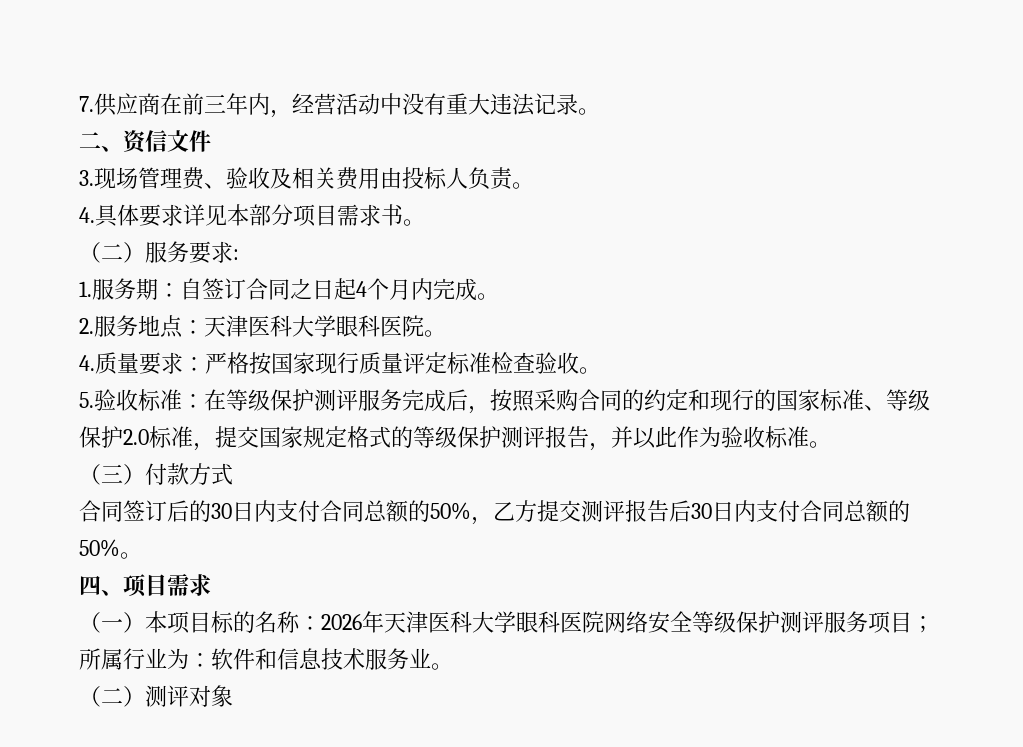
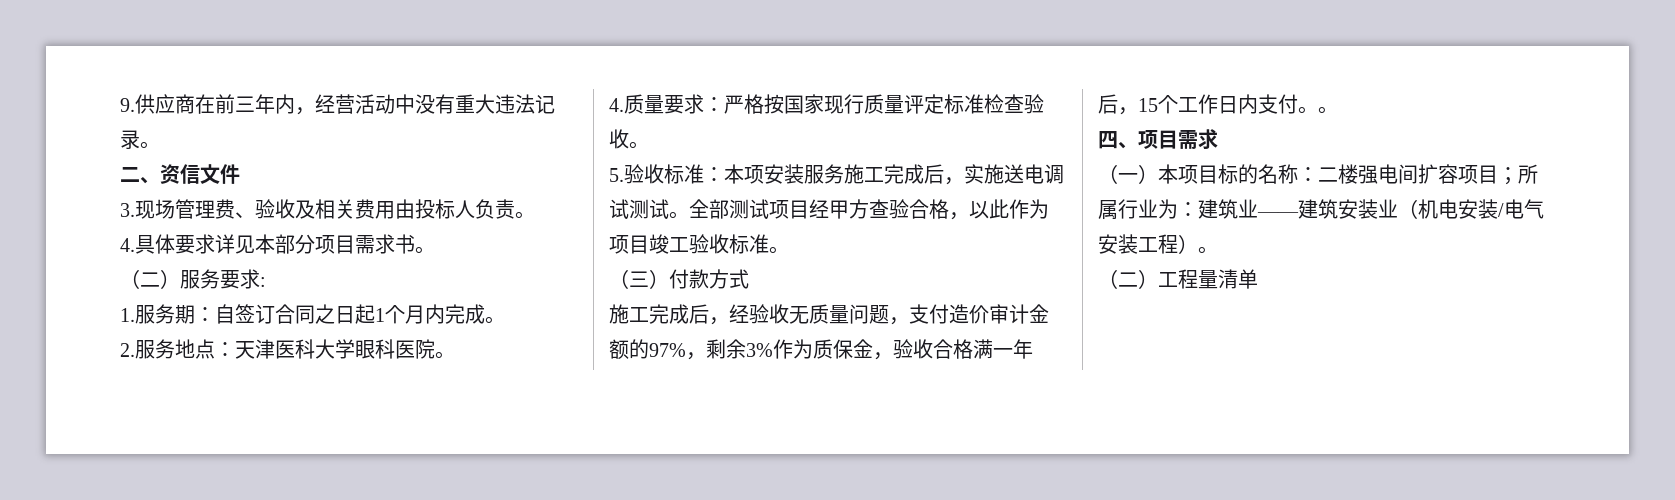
[79,96,94,112] 7. -> [120,98,135,112] 9.
[356,281,367,297] 4 -> [375,308,385,322] 1
[204,389,930,414] [79,426,721,451] 在等级保护测评服务完成后，按照采购合同的约定和现行的国家标准、等级保护2.0标准，提交国家规定格式的等级保护测评报告，并以此作为 -> [724,164,1064,185] [609,199,1049,220] [609,234,689,254] 本项安装服务施工完成后，实施送电调试测试。全部测试项目经甲方查验合格，以此作为项目竣工
[79,500,910,525] [79,539,120,557] 合同签订后的30日内支付合同总额的50%，乙方提交测评报告后30日内支付合同总额的50% -> [609,304,1049,325] [609,339,1033,360] [1098,94,1318,115] 施工完成后，经验收无质量问题，支付造价审计金额的97%，剩余3%作为质保金，验收合格满一年后，15个工作日内支付。
[321,611,868,634] 2026年天津医科大学眼科医院网络安全等级保护测评服务 -> [1318,164,1458,184] 二楼强电间扩容
[211,648,453,670] [79,685,233,707] 软件和信息技术服务业。 // （二）测评对象 -> [1198,199,1544,219] [1098,234,1218,254] [1098,269,1258,289] 建筑业——建筑安装业（机电安装/电气安装工程）。 // （二）工程量清单

